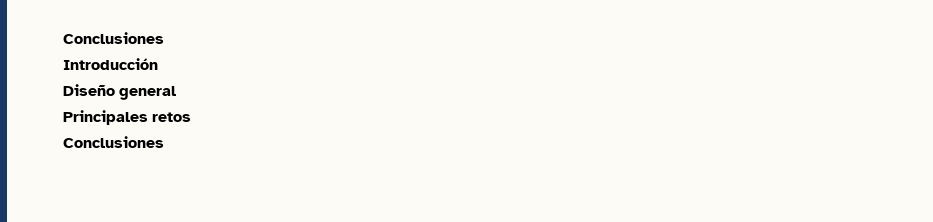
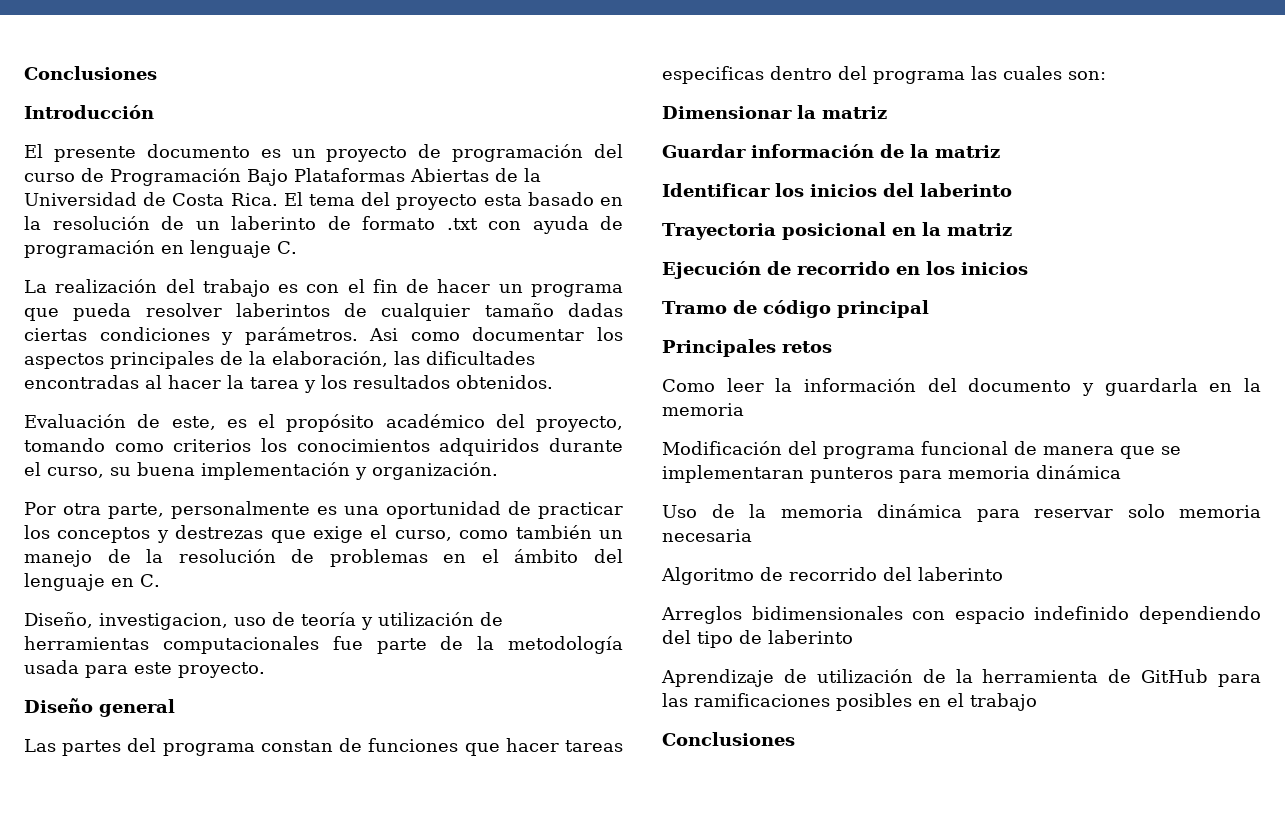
[63,84,177,100] [63,110,192,125] Diseño general // Principales retos -> [24,144,623,162] [24,168,541,186] [24,192,623,210] [24,216,623,234] [24,240,297,258] [24,279,623,297] [24,303,623,321] [24,327,623,345] [24,351,535,369] [24,375,553,393] [24,414,623,432] [24,438,623,456] [24,462,498,480] [24,501,623,519] [24,525,623,543] [24,549,623,567] [24,573,160,591] [24,612,503,630] [24,636,623,654] [24,660,265,678] [24,698,175,717] [24,738,623,756] [662,66,1106,84] [662,105,887,119] [662,144,1000,158] [662,183,1012,197] [662,222,1012,240] [662,261,1028,279] [662,300,929,318] [662,339,832,357] [662,378,1261,396] [662,403,744,416] [662,441,1181,459] [662,465,1121,483] [662,504,1261,522] [662,529,752,542] [661,567,1003,585] [661,606,1261,624] [662,630,853,648] [661,669,1261,687] [662,693,1037,711] El presente documento es un proyecto de programación del curso de Programación Bajo Plataformas Abiertas de la Universidad de Costa Rica. El tema del proyecto esta basado en la resolución de un laberinto de formato .txt con ayuda de programación en lenguaje C. // La realización del trabajo es con el fin de hacer un programa que pueda resolver laberintos de cualquier tamaño dadas ciertas condiciones y parámetros. Asi como documentar los aspectos principales de la elaboración, las dificultades encontradas al hacer la tarea y los resultados obtenidos. // Evaluación de este, es el propósito académico del proyecto, tomando como criterios los conocimientos adquiridos durante el curso, su buena implementación y organización. // Por otra parte, personalmente es una oportunidad de practicar los conceptos y destrezas que exige el curso, como también un manejo de la resolución de problemas en el ámbito del lenguaje en C. // Diseño, investigacion, uso de teoría y utilización de herramientas computacionales fue parte de la metodología usada para este proyecto. // Diseño general // Las partes del programa constan de funciones que hacer tareas especificas dentro del programa las cuales son: // Dimensionar la matriz // Guardar información de la matriz // Identificar los inicios del laberinto // Trayectoria posicional en la matriz // Ejecución de recorrido en los inicios // Tramo de código principal // Principales retos // Como leer la información del documento y guardarla en la memoria // Modificación del programa funcional de manera que se implementaran punteros para memoria dinámica // Uso de la memoria dinámica para reservar solo memoria necesaria // Algoritmo de recorrido del laberinto // Arreglos bidimensionales con espacio indefinido dependiendo del tipo de laberinto // Aprendizaje de utilización de la herramienta de GitHub para las ramificaciones posibles en el trabajo

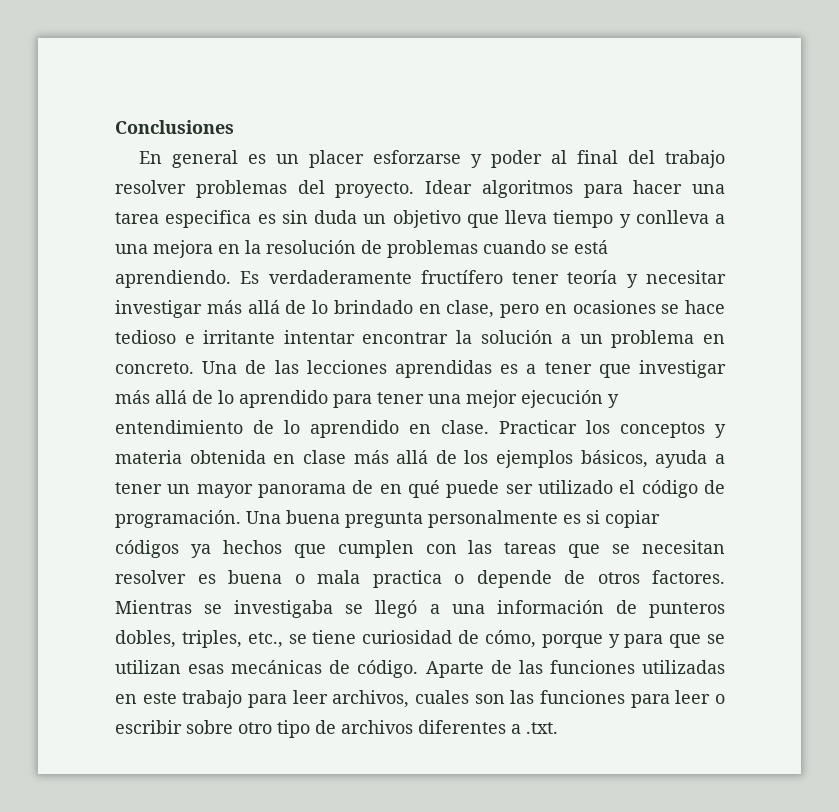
[24,105,154,119] [24,144,623,162] [24,168,541,186] [24,192,623,210] [24,216,623,234] [24,240,297,258] [24,279,623,297] [24,303,623,321] [24,327,623,345] [24,351,535,369] [24,375,553,393] [24,414,623,432] [24,438,623,456] [24,462,498,480] [24,501,623,519] [24,525,623,543] [24,549,623,567] [24,573,160,591] [24,612,503,630] [24,636,623,654] [24,660,265,678] [24,698,175,717] [24,738,623,756] [662,66,1106,84] [662,105,887,119] [662,144,1000,158] [662,183,1012,197] [662,222,1012,240] [662,261,1028,279] [662,300,929,318] [662,339,832,357] [662,378,1261,396] [662,403,744,416] [662,441,1181,459] [662,465,1121,483] [662,504,1261,522] [662,529,752,542] [661,567,1003,585] [661,606,1261,624] [662,630,853,648] [661,669,1261,687] [662,693,1037,711] [662,732,795,746] Introducción // El presente documento es un proyecto de programación del curso de Programación Bajo Plataformas Abiertas de la Universidad de Costa Rica. El tema del proyecto esta basado en la resolución de un laberinto de formato .txt con ayuda de programación en lenguaje C. // La realización del trabajo es con el fin de hacer un programa que pueda resolver laberintos de cualquier tamaño dadas ciertas condiciones y parámetros. Asi como documentar los aspectos principales de la elaboración, las dificultades encontradas al hacer la tarea y los resultados obtenidos. // Evaluación de este, es el propósito académico del proyecto, tomando como criterios los conocimientos adquiridos durante el curso, su buena implementación y organización. // Por otra parte, personalmente es una oportunidad de practicar los conceptos y destrezas que exige el curso, como también un manejo de la resolución de problemas en el ámbito del lenguaje en C. // Diseño, investigacion, uso de teoría y utilización de herramientas computacionales fue parte de la metodología usada para este proyecto. // Diseño general // Las partes del programa constan de funciones que hacer tareas especificas dentro del programa las cuales son: // Dimensionar la matriz // Guardar información de la matriz // Identificar los inicios del laberinto // Trayectoria posicional en la matriz // Ejecución de recorrido en los inicios // Tramo de código principal // Principales retos // Como leer la información del documento y guardarla en la memoria // Modificación del programa funcional de manera que se implementaran punteros para memoria dinámica // Uso de la memoria dinámica para reservar solo memoria necesaria // Algoritmo de recorrido del laberinto // Arreglos bidimensionales con espacio indefinido dependiendo del tipo de laberinto // Aprendizaje de utilización de la herramienta de GitHub para las ramificaciones posibles en el trabajo // Conclusiones -> [139,150,725,168] [115,180,725,198] [115,210,725,228] [115,240,608,258] [115,270,726,288] [115,300,725,318] [115,330,726,348] [115,360,726,378] [115,390,619,408] [115,420,726,438] [115,450,725,468] [115,480,725,498] [115,510,660,528] [115,540,725,558] [115,570,725,588] [115,600,725,618] [115,630,725,648] [115,660,725,678] [115,690,725,708] [115,720,558,738] En general es un placer esforzarse y poder al final del trabajo resolver problemas del proyecto. Idear algoritmos para hacer una tarea especifica es sin duda un objetivo que lleva tiempo y conlleva a una mejora en la resolución de problemas cuando se está aprendiendo. Es verdaderamente fructífero tener teoría y necesitar investigar más allá de lo brindado en clase, pero en ocasiones se hace tedioso e irritante intentar encontrar la solución a un problema en concreto. Una de las lecciones aprendidas es a tener que investigar más allá de lo aprendido para tener una mejor ejecución y entendimiento de lo aprendido en clase. Practicar los conceptos y materia obtenida en clase más allá de los ejemplos básicos, ayuda a tener un mayor panorama de en qué puede ser utilizado el código de programación. Una buena pregunta personalmente es si copiar códigos ya hechos que cumplen con las tareas que se necesitan resolver es buena o mala practica o depende de otros factores. Mientras se investigaba se llegó a una información de punteros dobles, triples, etc., se tiene curiosidad de cómo, porque y para que se utilizan esas mecánicas de código. Aparte de las funciones utilizadas en este trabajo para leer archivos, cuales son las funciones para leer o escribir sobre otro tipo de archivos diferentes a .txt.

